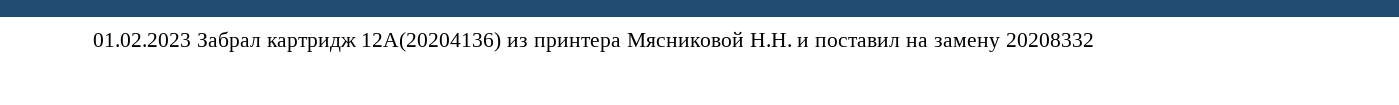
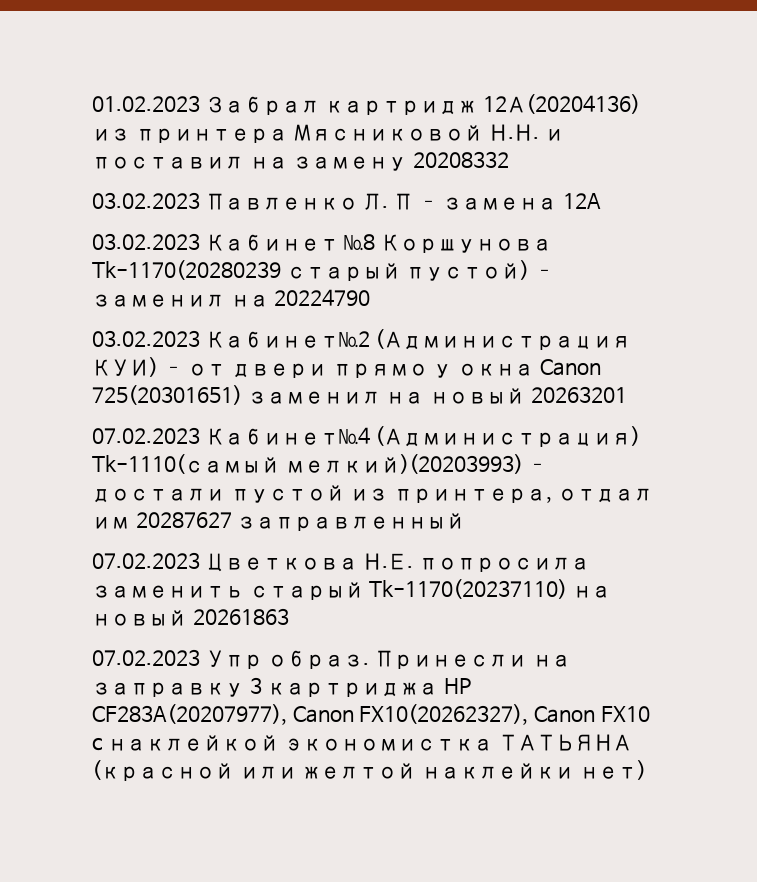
(1094, 40) none -> [92,192,602,210] [92,233,553,253] [92,260,555,281] [92,289,371,307] [92,329,632,350] [92,357,601,378] [92,385,627,405] [92,426,641,447] [92,454,548,474] [92,485,653,503] [92,512,466,531] [92,552,591,572] [92,579,612,600] [92,608,289,626] [92,649,571,669] [92,677,472,697] [92,704,650,725] [92,734,633,751] [92,760,646,781] // 03.02.2023 Павленко Л. П – замена 12A // 03.02.2023 Кабинет №8 Коршунова Tk-1170(20280239 старый пустой) – заменил на 20224790 // 03.02.2023 Кабинет№2 (Администрация КУИ) – от двери прямо у окна Canon 725(20301651) заменил на новый 20263201 // 07.02.2023 Кабинет№4 (Администрация) Tk-1110(самый мелкий)(20203993) – достали пустой из принтера, отдал им 20287627 заправленный // 07.02.2023 Цветкова Н.Е. попросила заменить старый Tk-1170(20237110) на новый 20261863 // 07.02.2023 Упр образ. Принесли на заправку 3 картриджа HP CF283A(20207977), Canon FX10(20262327), Canon FX10 c наклейкой экономистка ТАТЬЯНА (красной или желтой наклейки нет)

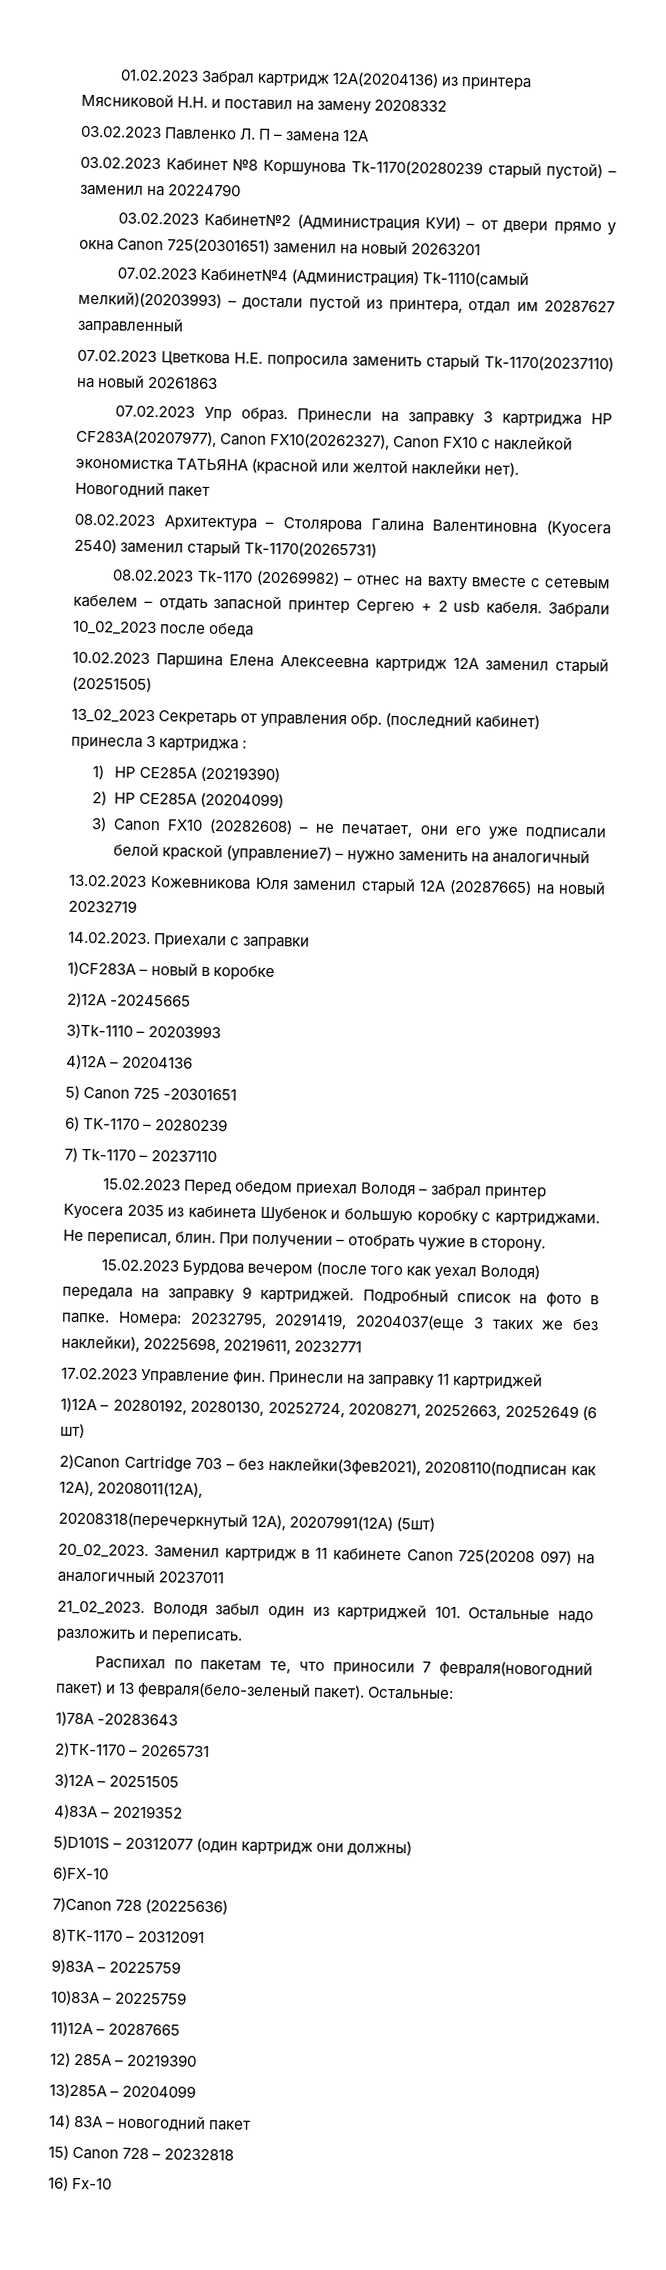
[579,760,646,780] нет) -> [484,462,520,477] [75,480,211,499] [74,513,611,538] [74,538,378,558] [111,569,610,591] [73,594,611,618] [73,620,255,638] [72,651,609,675] [72,676,152,693] [71,708,541,730] [71,735,248,752] [91,765,280,783] [91,791,284,809] [90,817,606,841] [112,842,590,865] [68,874,606,896] [68,899,137,913] [68,931,311,950] [67,961,276,981] [67,992,192,1008] [66,1023,222,1039] [66,1054,194,1070] [65,1085,238,1101] [65,1116,229,1132] [64,1147,218,1163] [102,1178,548,1200] [63,1203,601,1227] [63,1229,547,1253] [100,1259,541,1281] [62,1285,599,1308] [61,1311,599,1332] [61,1334,363,1355] [61,1367,544,1390] [60,1397,597,1421] [60,1423,85,1439] [59,1454,596,1478] [59,1480,204,1498] [58,1510,436,1532] [58,1543,595,1565] [57,1567,225,1584] [57,1600,594,1624] [56,1628,244,1644] [94,1656,593,1679] [55,1680,455,1701] [55,1711,179,1727] [54,1742,211,1758] [54,1773,180,1789] [53,1804,184,1820] [53,1835,413,1857] [52,1866,109,1882] [52,1897,229,1915] [51,1928,206,1944] [51,1959,182,1975] [51,1990,188,2006] [50,2021,181,2037] [50,2052,198,2067] [49,2083,197,2099] [49,2114,252,2133] [48,2145,235,2161] [48,2176,113,2191] нет). Новогодний пакет // 08.02.2023 Архитектура – Столярова Галина Валентиновна (Kyocera 2540) заменил старый Tk-1170(20265731) // 08.02.2023 Tk-1170 (20269982) – отнес на вахту вместе с сетевым кабелем – отдать запасной принтер Сергею + 2 usb кабеля. Забрали 10_02_2023 после обеда // 10.02.2023 Паршина Елена Алексеевна картридж 12А заменил старый (20251505) // 13_02_2023 Секретарь от управления обр. (последний кабинет) принесла 3 картриджа : // 1) HP CE285A (20219390) // 2) HP CE285A (20204099) // 3) Canon FX10 (20282608) – не печатает, они его уже подписали белой краской (управление7) – нужно заменить на аналогичный // 13.02.2023 Кожевникова Юля заменил старый 12А (20287665) на новый 20232719 // 14.02.2023. Приехали с заправки // 1)CF283A – новый в коробке // 2)12А -20245665 // 3)Tk-1110 – 20203993 // 4)12A – 20204136 // 5) Canon 725 -20301651 // 6) TK-1170 – 20280239 // 7) Tk-1170 – 20237110 // 15.02.2023 Перед обедом приехал Володя – забрал принтер Kyocerа 2035 из кабинета Шубенок и большую коробку с картриджами. Не переписал, блин. При получении – отобрать чужие в сторону. // 15.02.2023 Бурдова вечером (после того как уехал Володя) передала на заправку 9 картриджей. Подробный список на фото в папке. Номера: 20232795, 20291419, 20204037(еще 3 таких же без наклейки), 20225698, 20219611, 20232771 // 17.02.2023 Управление фин. Принесли на заправку 11 картриджей // 1)12А – 20280192, 20280130, 20252724, 20208271, 20252663, 20252649 (6 шт) // 2)Canon Cartridge 703 – без наклейки(3фев2021), 20208110(подписан как 12А), 20208011(12А), // 20208318(перечеркнутый 12А), 20207991(12А) (5шт) // 20_02_2023. Заменил картридж в 11 кабинете Canon 725(20208 097) на аналогичный 20237011 // 21_02_2023. Володя забыл один из картриджей 101. Остальные надо разложить и переписать. // Распихал по пакетам те, что приносили 7 февраля(новогодний пакет) и 13 февраля(бело-зеленый пакет). Остальные: // 1)78А -20283643 // 2)ТК-1170 – 20265731 // 3)12А – 20251505 // 4)83А – 20219352 // 5)D101S – 20312077 (один картридж они должны) // 6)FX-10 // 7)Canon 728 (20225636) // 8)TK-1170 – 20312091 // 9)83A – 20225759 // 10)83A – 20225759 // 11)12A – 20287665 // 12) 285A – 20219390 // 13)285A – 20204099 // 14) 83A – новогодний пакет // 15) Canon 728 – 20232818 // 16) Fx-10

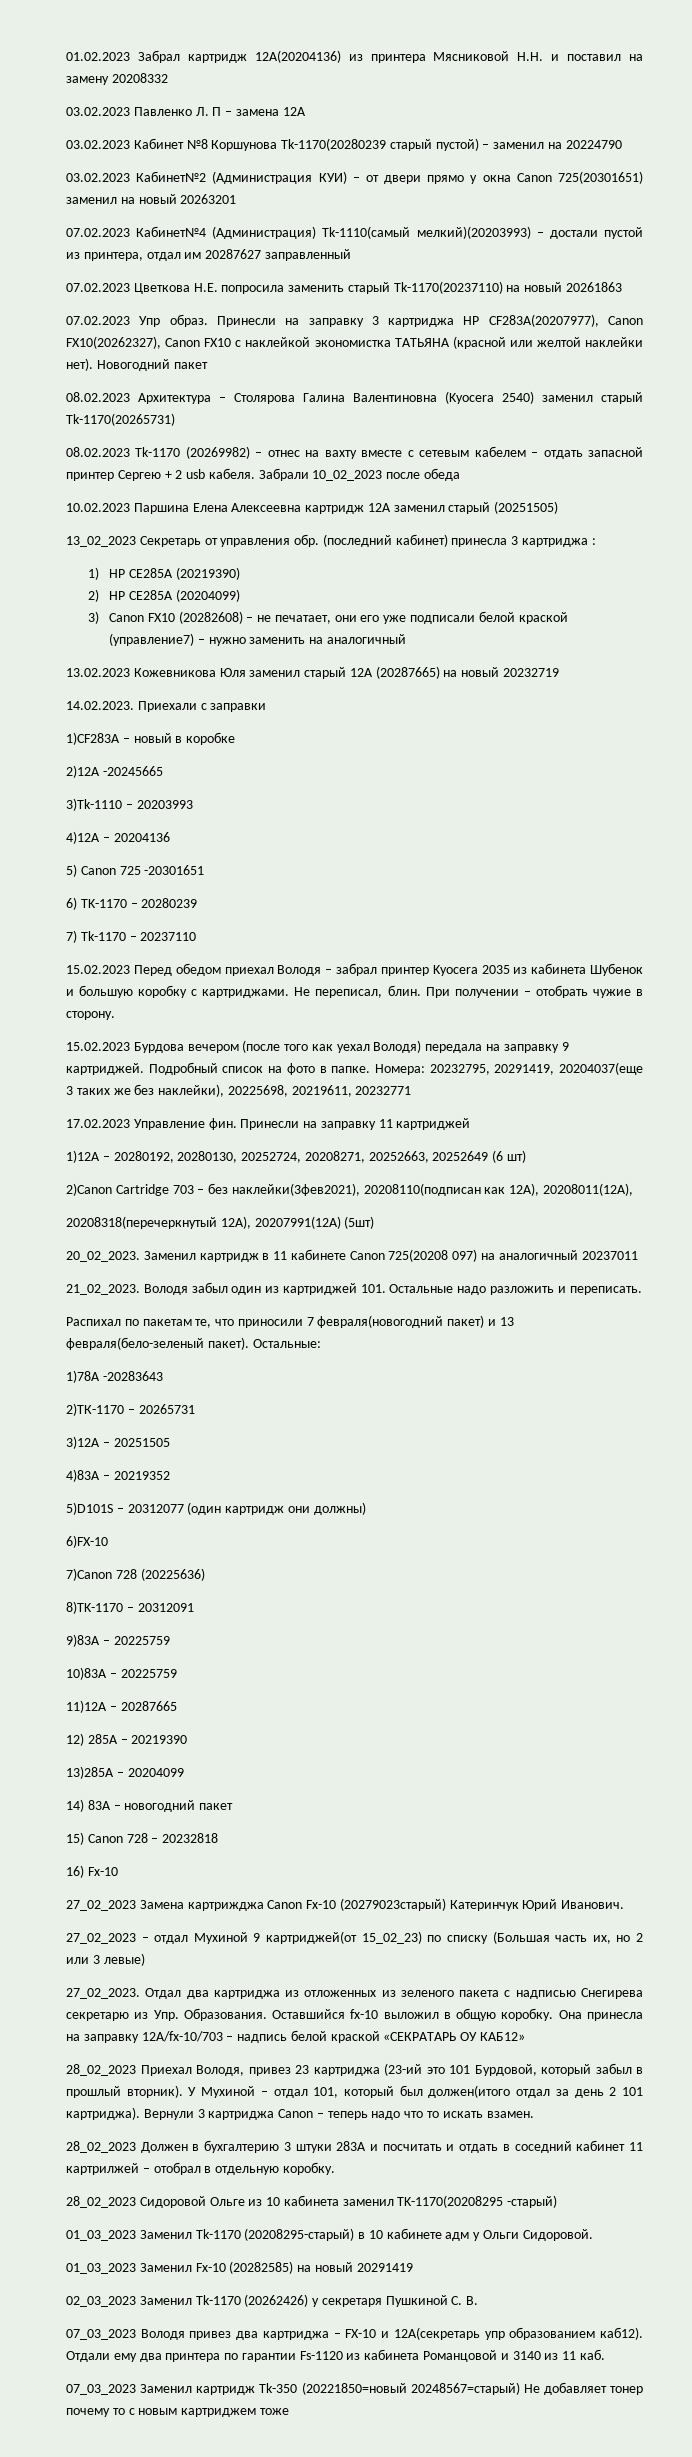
(113, 2183) none -> [66,1898,625,1911] [66,1931,644,1944] [66,1953,145,1966] [66,1988,643,1999] [66,2008,643,2021] [66,2030,526,2043] [66,2063,643,2076] [66,2085,643,2098] [66,2107,534,2120] [66,2140,643,2153] [66,2162,335,2175] [66,2195,558,2208] [66,2228,593,2241] [66,2261,413,2274] [66,2294,479,2307] [66,2327,644,2340] [66,2349,605,2362] [66,2382,643,2395] [66,2408,289,2417] // 27_02_2023 Замена картрижджа Canon Fx-10 (20279023старый) Катеринчук Юрий Иванович. // 27_02_2023 – отдал Мухиной 9 картриджей(от 15_02_23) по списку (Большая часть их, но 2 или 3 левые) // 27_02_2023. Отдал два картриджа из отложенных из зеленого пакета с надписью Снегирева секретарю из Упр. Образования. Оставшийся fx-10 выложил в общую коробку. Она принесла на заправку 12А/fx-10/703 – надпись белой краской «СЕКРАТАРЬ ОУ КАБ12» // 28_02_2023 Приехал Володя, привез 23 картриджа (23-ий это 101 Бурдовой, который забыл в прошлый вторник). У Мухиной – отдал 101, который был должен(итого отдал за день 2 101 картриджа). Вернули 3 картриджа Canon – теперь надо что то искать взамен. // 28_02_2023 Должен в бухгалтерию 3 штуки 283А и посчитать и отдать в соседний кабинет 11 картрилжей – отобрал в отдельную коробку. // 28_02_2023 Сидоровой Ольге из 10 кабинета заменил TK-1170(20208295 -старый) // 01_03_2023 Заменил Tk-1170 (20208295-старый) в 10 кабинете адм у Ольги Сидоровой. // 01_03_2023 Заменил Fx-10 (20282585) на новый 20291419 // 02_03_2023 Заменил Tk-1170 (20262426) у секретаря Пушкиной С. В. // 07_03_2023 Володя привез два картриджа – FX-10 и 12А(секретарь упр образованием каб12). Отдали ему два принтера по гарантии Fs-1120 из кабинета Романцовой и 3140 из 11 каб. // 07_03_2023 Заменил картридж Tk-350 (20221850=новый 20248567=старый) Не добавляет тонер почему то с новым картриджем тоже

